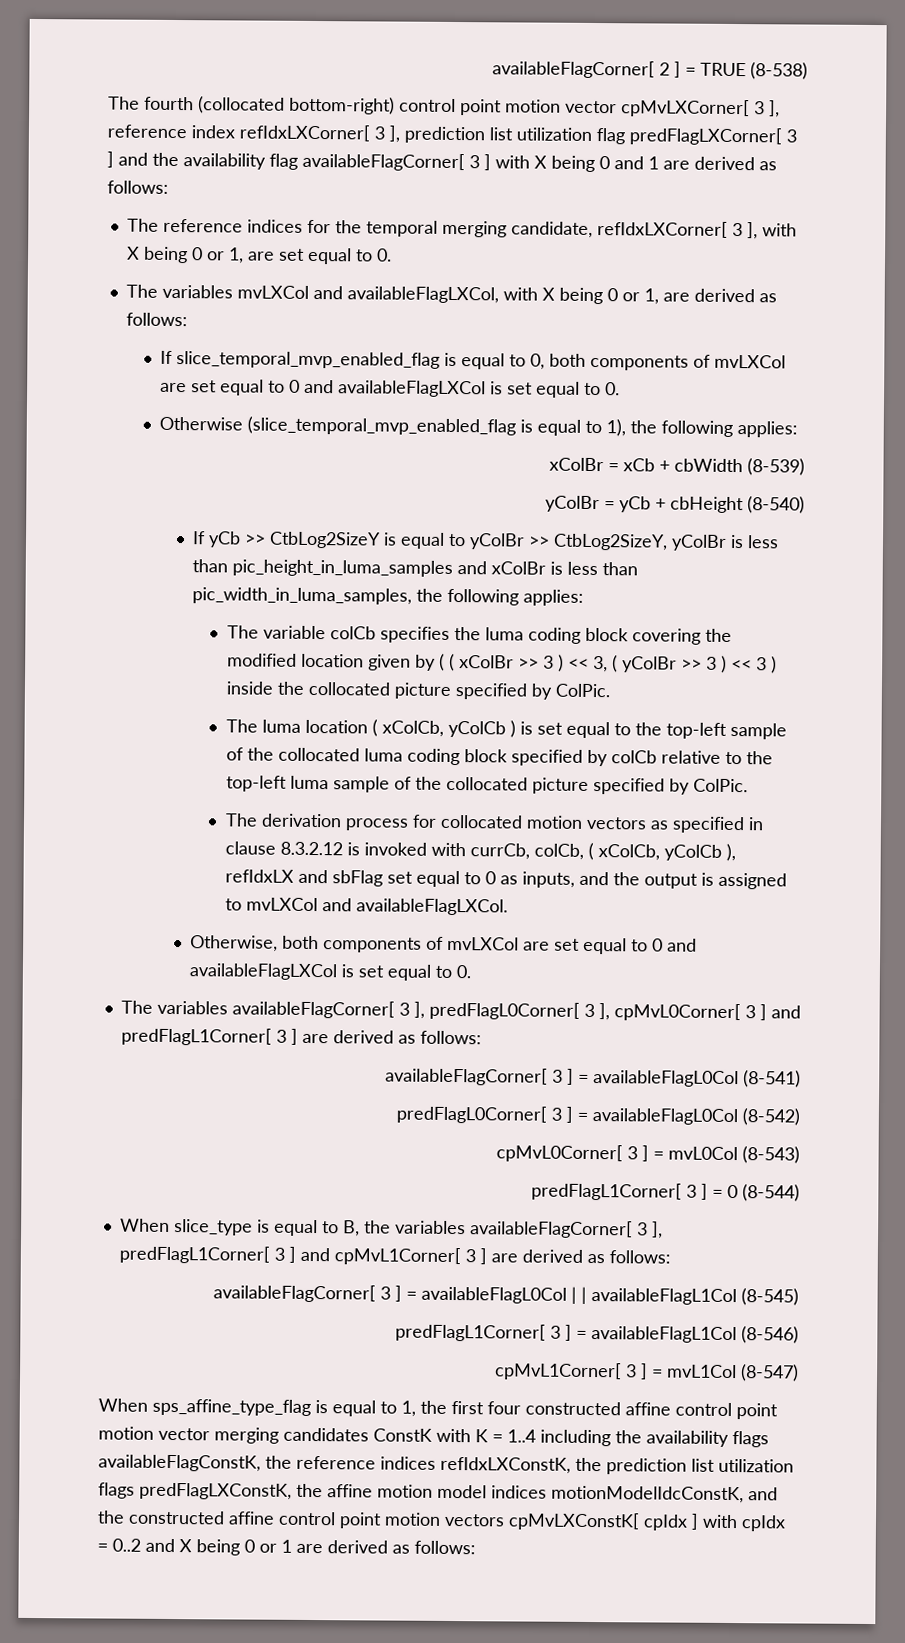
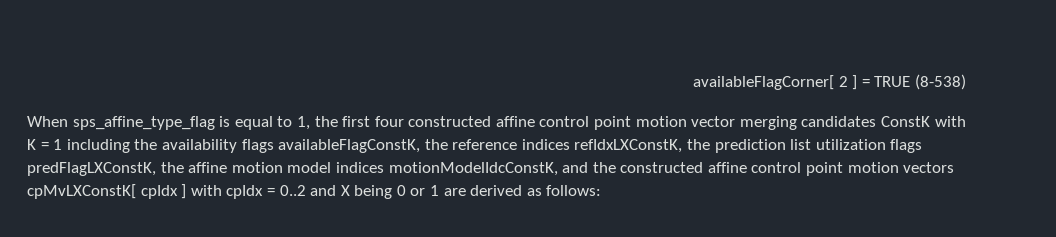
[108,96,780,118] [107,124,797,146] [107,151,777,173] [107,180,169,194] [126,218,797,240] [126,246,392,265] [125,284,777,305] [125,312,188,327] [160,350,787,371] [160,379,621,398] [159,416,799,438] [549,457,805,476] [545,495,805,514] [192,531,780,551] [192,559,639,578] [192,587,585,606] [226,625,732,645] [226,653,777,674] [225,681,610,700] [225,719,787,740] [225,747,773,767] [225,775,748,795] [224,813,764,834] [224,841,736,862] [224,869,787,890] [224,897,508,916] [190,935,698,955] [189,963,472,981] [120,1000,801,1022] [120,1027,482,1046] [385,1067,801,1088] [396,1105,800,1126] [496,1144,800,1164] [531,1182,800,1202] [119,1218,663,1239] [118,1245,671,1266] [213,1284,799,1306] [395,1323,799,1344] [495,1362,799,1382] // The fourth (collocated bottom-right) control point motion vector cpMvLXCorner[ 3 ], reference index refIdxLXCorner[ 3 ], prediction list utilization flag predFlagLXCorner[ 3 ] and the availability flag availableFlagCorner[ 3 ] with X being 0 and 1 are derived as follows: // The reference indices for the temporal merging candidate, refIdxLXCorner[ 3 ], with X being 0 or 1, are set equal to 0. // The variables mvLXCol and availableFlagLXCol, with X being 0 or 1, are derived as follows: // If slice_temporal_mvp_enabled_flag is equal to 0, both components of mvLXCol are set equal to 0 and availableFlagLXCol is set equal to 0. // Otherwise (slice_temporal_mvp_enabled_flag is equal to 1), the following applies: // xColBr = xCb + cbWidth (8-539) // yColBr = yCb + cbHeight (8-540) // If yCb >> CtbLog2SizeY is equal to yColBr >> CtbLog2SizeY, yColBr is less than pic_height_in_luma_samples and xColBr is less than pic_width_in_luma_samples, the following applies: // The variable colCb specifies the luma coding block covering the modified location given by ( ( xColBr >> 3 ) << 3, ( yColBr >> 3 ) << 3 ) inside the collocated picture specified by ColPic. // The luma location ( xColCb, yColCb ) is set equal to the top-left sample of the collocated luma coding block specified by colCb relative to the top-left luma sample of the collocated picture specified by ColPic. // The derivation process for collocated motion vectors as specified in clause 8.3.2.12 is invoked with currCb, colCb, ( xColCb, yColCb ), refIdxLX and sbFlag set equal to 0 as inputs, and the output is assigned to mvLXCol and availableFlagLXCol. // Otherwise, both components of mvLXCol are set equal to 0 and availableFlagLXCol is set equal to 0. // The variables availableFlagCorner[ 3 ], predFlagL0Corner[ 3 ], cpMvL0Corner[ 3 ] and predFlagL1Corner[ 3 ] are derived as follows: // availableFlagCorner[ 3 ] = availableFlagL0Col (8-541) // predFlagL0Corner[ 3 ] = availableFlagL0Col (8-542) // cpMvL0Corner[ 3 ] = mvL0Col (8-543) // predFlagL1Corner[ 3 ] = 0 (8-544) // When slice_type is equal to B, the variables availableFlagCorner[ 3 ], predFlagL1Corner[ 3 ] and cpMvL1Corner[ 3 ] are derived as follows: // availableFlagCorner[ 3 ] = availableFlagL0Col | | availableFlagL1Col (8-545) // predFlagL1Corner[ 3 ] = availableFlagL1Col (8-546) // cpMvL1Corner[ 3 ] = mvL1Col (8-547) -> (967, 82) none
[507,1429,536,1443] 1..4 -> [53,139,63,150] 1

